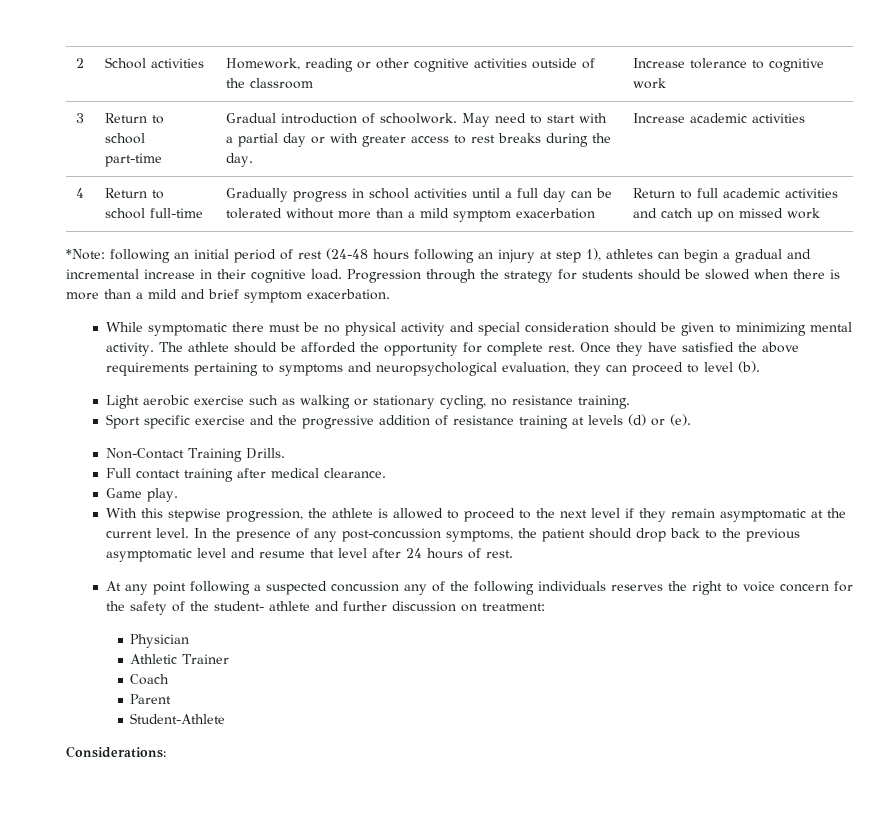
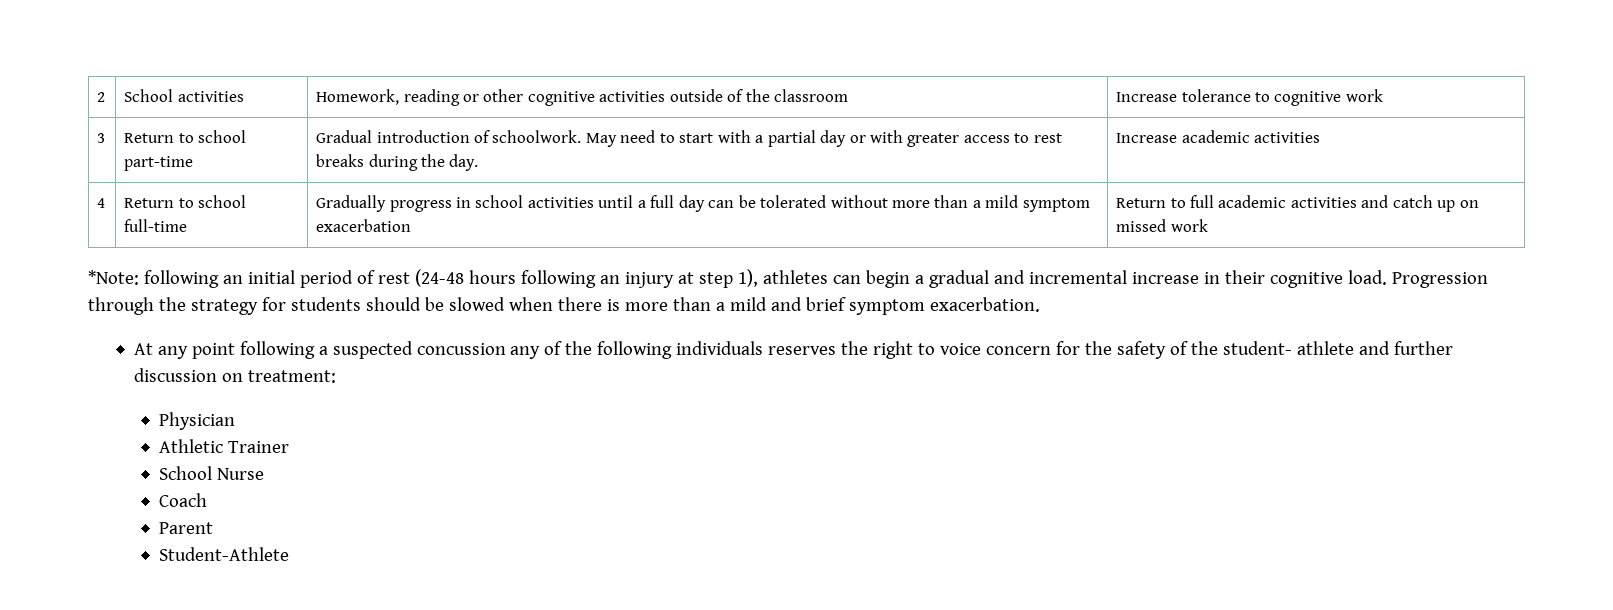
[105,322,852,336] [105,342,799,356] [105,361,760,376] [105,395,630,409] [105,414,691,429] [105,448,285,462] [105,468,386,482] [105,488,178,502] [105,508,846,522] [105,528,800,542] [105,548,513,562] // While symptomatic there must be no physical activity and special consideration should be given to minimizing mental activity. The athlete should be afforded the opportunity for complete rest. Once they have satisfied the above requirements pertaining to symptoms and neuropsychological evaluation, they can proceed to level (b). // Light aerobic exercise such as walking or stationary cycling, no resistance training. // Sport specific exercise and the progressive addition of resistance training at levels (d) or (e). // Non-Contact Training Drills. // Full contact training after medical clearance. // Game play. // With this stepwise progression, the athlete is allowed to proceed to the next level if they remain asymptomatic at the current level. In the presence of any post-concussion symptoms, the patient should drop back to the previous asymptomatic level and resume that level after 24 hours of rest. -> (1040, 304) none
(230, 659) none -> [158,466,264,480] // School Nurse
[66,746,166,758] // Considerations: -> (289, 554) none

